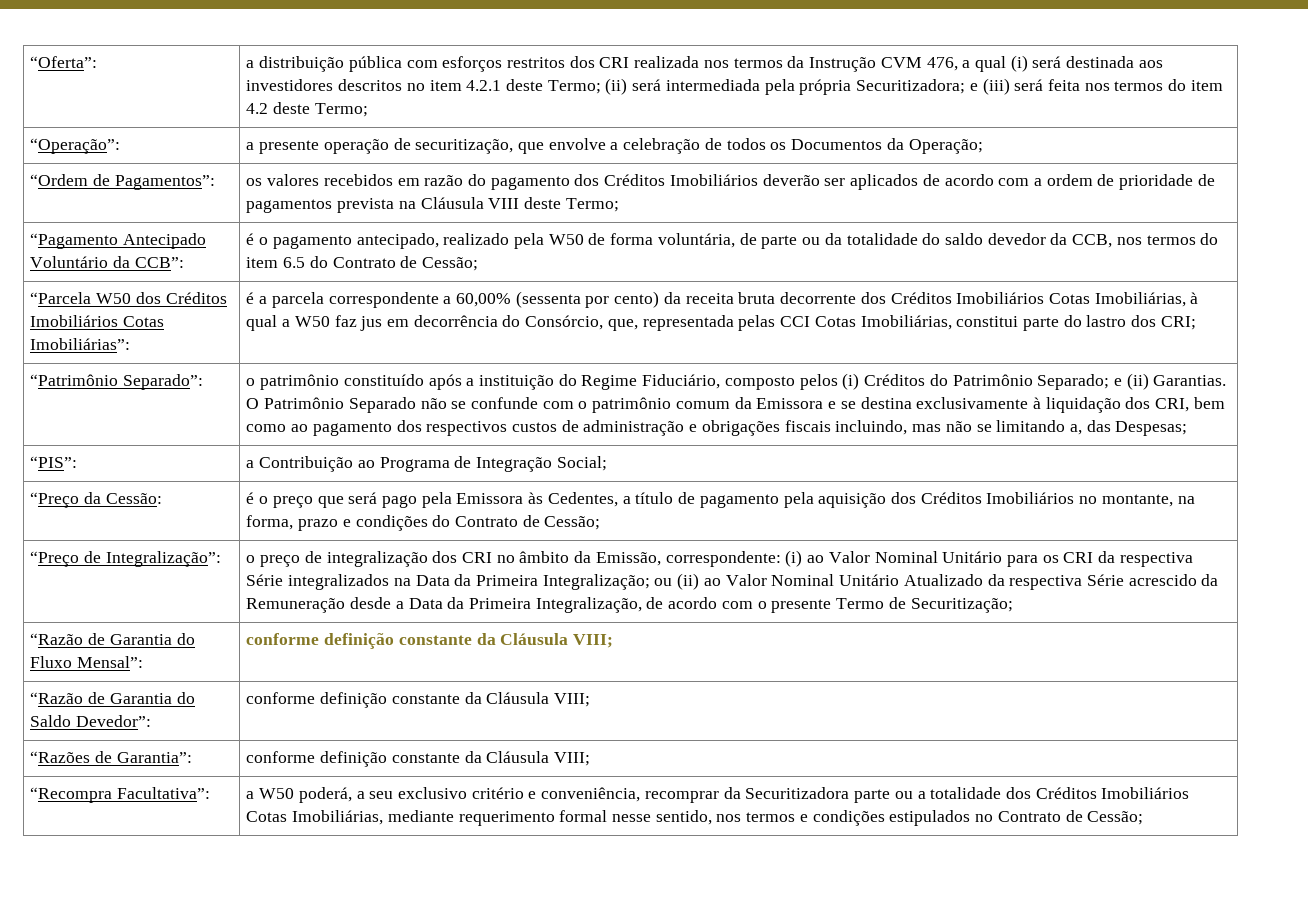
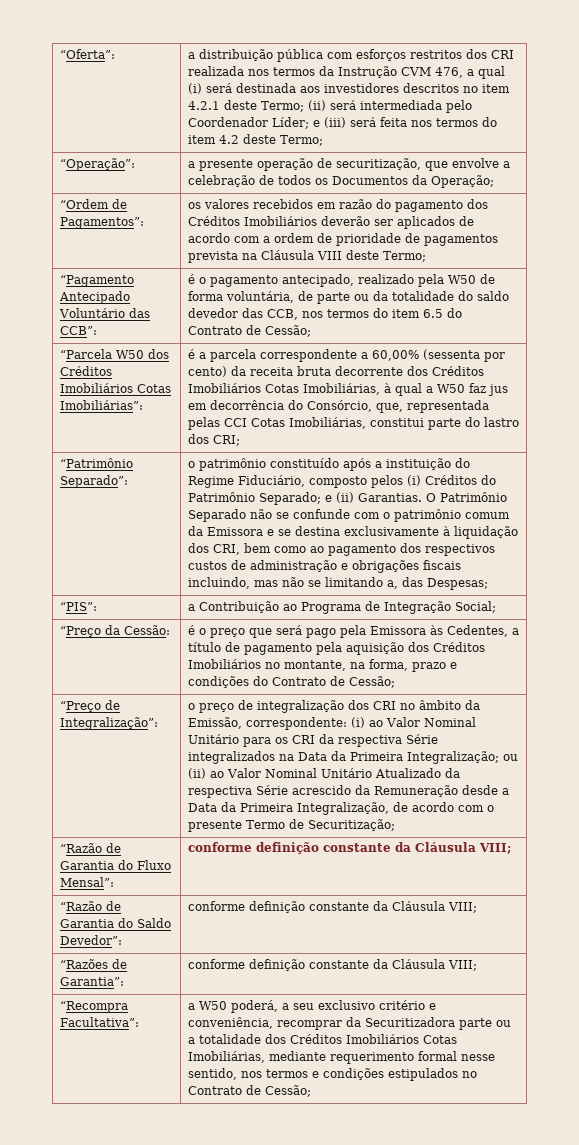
[764,79,966,95] pela própria Securitizadora; -> [445,100,472,113] [187,117,309,129] pelo Coordenador Líder;
[113,256,131,268] da -> [128,308,150,318] das
[1050,233,1068,245] da -> [241,308,263,318] das

